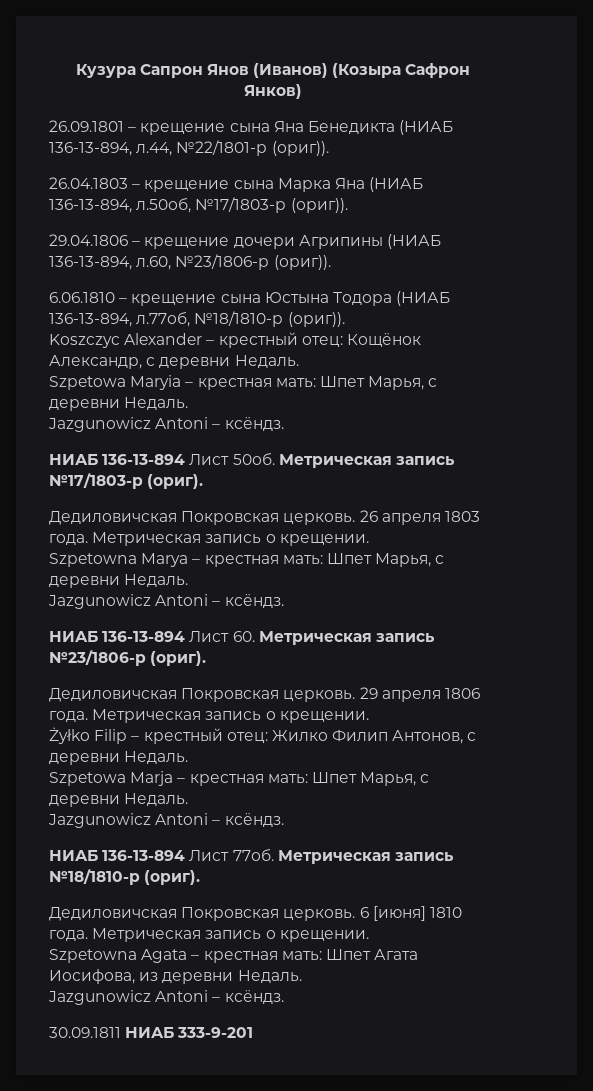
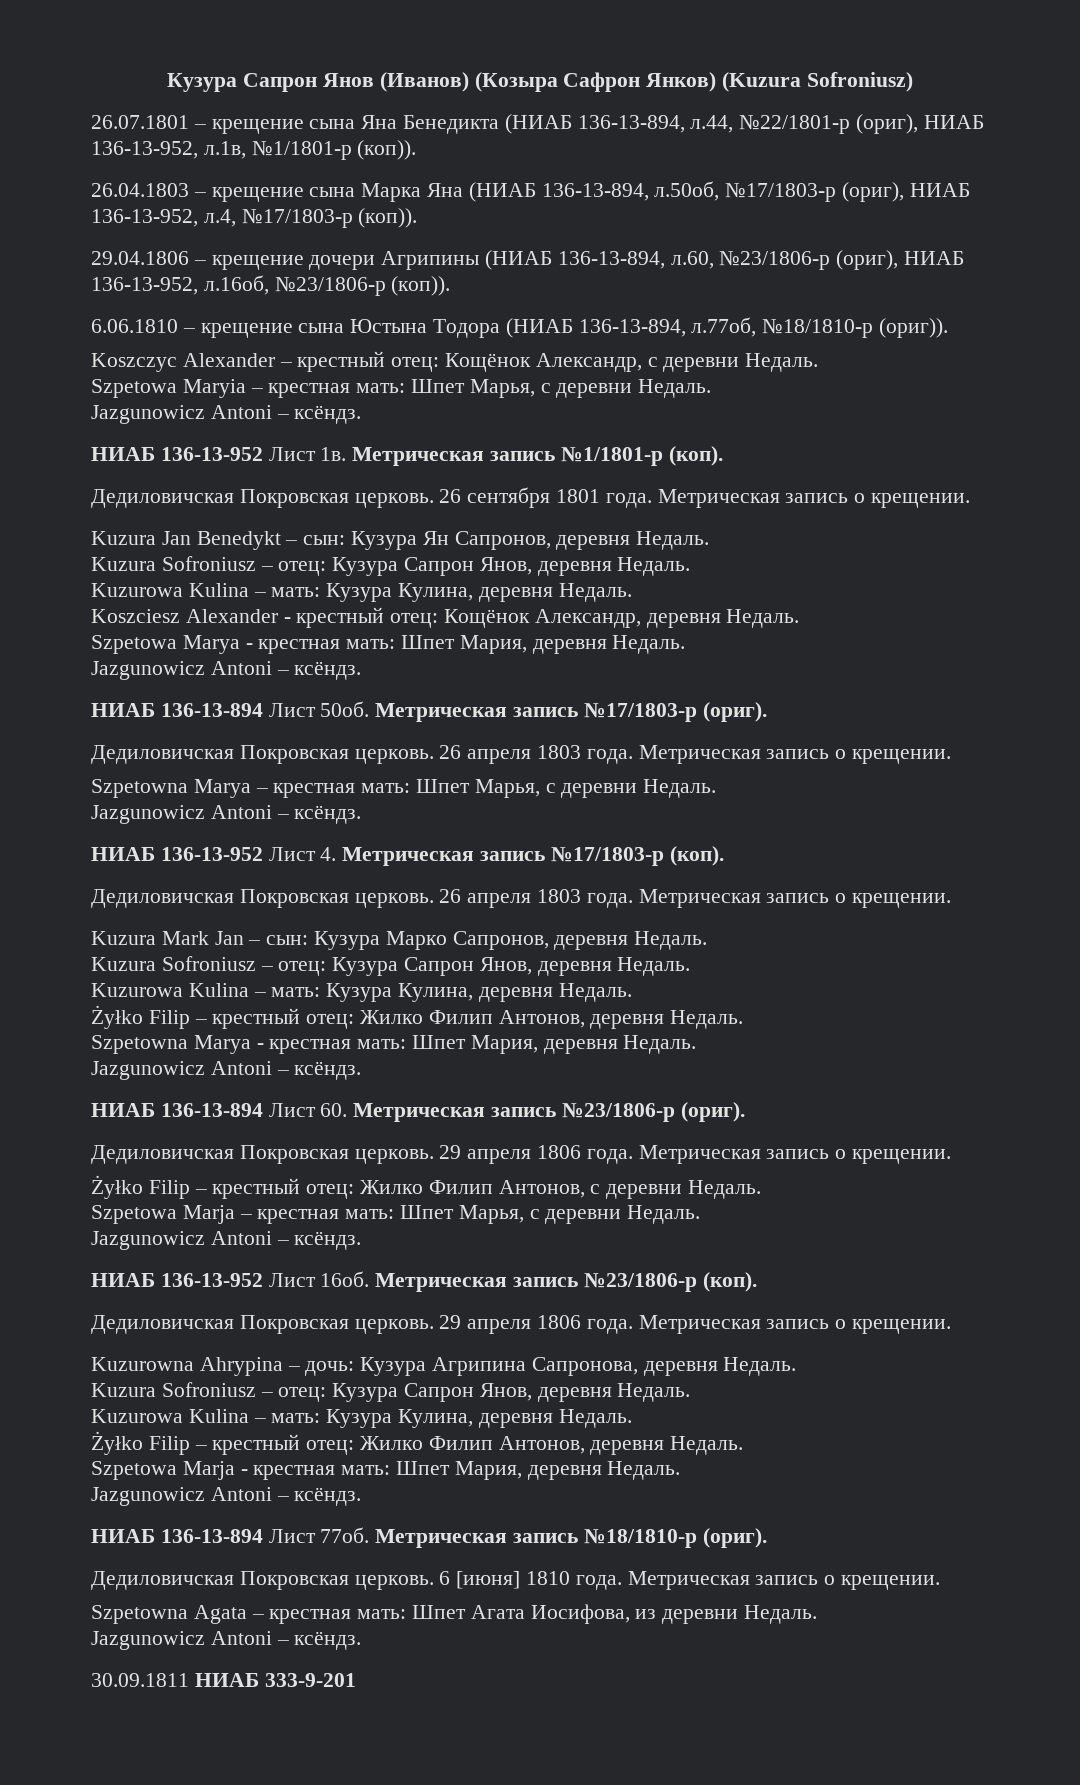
[49,120,124,132] // 26.09.1801 -> [721,72,913,92] [91,115,189,129] (Kuzura Sofroniusz) // 26.07.1801
[271,141,329,156] (ориг)). -> [856,114,984,134] [91,140,417,160] (ориг), НИАБ 136-13-952, л.1в, №1/1801-р (коп)).
[290,198,348,213] (ориг)). -> [842,182,970,202] [91,208,418,228] (ориг), НИАБ 136-13-952, л.4, №17/1803-р (коп)).
[273,255,331,270] (ориг)). -> [836,250,965,270] [91,275,451,296] (ориг), НИАБ 136-13-952, л.16об, №23/1806-р (коп)).
(284, 424) none -> [91,446,723,466] [91,487,971,508] [91,531,710,550] [91,556,691,576] [91,583,632,602] [91,607,800,628] [91,635,686,654] [91,661,362,680] // НИАБ 136-13-952 Лист 1в. Метрическая запись №1/1801-р (коп). // Дедиловичская Покровская церковь. 26 сентября 1801 года. Метрическая запись о крещении. // Kuzura Jan Benedykt – сын: Кузура Ян Сапронов, деревня Недаль. // Kuzura Sofroniusz – отец: Кузура Сапрон Янов, деревня Недаль. // Kuzurowa Kulina – мать: Кузура Кулина, деревня Недаль. // Koszciesz Alexander - крестный отец: Кощёнок Александр, деревня Недаль. // Szpetowa Marya - крестная мать: Шпет Мария, деревня Недаль. // Jazgunowicz Antoni – ксёндз.
(284, 601) none -> [91,846,724,866] [91,889,952,908] [91,931,708,950] [91,956,691,976] [91,983,632,1002] [91,1005,744,1029] [91,1035,697,1054] [91,1061,362,1080] // НИАБ 136-13-952 Лист 4. Метрическая запись №17/1803-р (коп). // Дедиловичская Покровская церковь. 26 апреля 1803 года. Метрическая запись о крещении. // Kuzura Mark Jan – сын: Кузура Марко Сапронов, деревня Недаль. // Kuzura Sofroniusz – отец: Кузура Сапрон Янов, деревня Недаль. // Kuzurowa Kulina – мать: Кузура Кулина, деревня Недаль. // Żyłko Filip – крестный отец: Жилко Филип Антонов, деревня Недаль. // Szpetowna Marya - крестная мать: Шпет Мария, деревня Недаль. // Jazgunowicz Antoni – ксёндз.
(284, 820) none -> [91,1271,757,1292] [91,1315,952,1334] [91,1357,797,1376] [91,1382,691,1402] [91,1409,632,1428] [91,1431,744,1455] [91,1461,681,1480] [91,1487,362,1506] // НИАБ 136-13-952 Лист 16об. Метрическая запись №23/1806-р (коп). // Дедиловичская Покровская церковь. 29 апреля 1806 года. Метрическая запись о крещении. // Kuzurowna Ahrypina – дочь: Кузура Агрипина Сапронова, деревня Недаль. // Kuzura Sofroniusz – отец: Кузура Сапрон Янов, деревня Недаль. // Kuzurowa Kulina – мать: Кузура Кулина, деревня Недаль. // Żyłko Filip – крестный отец: Жилко Филип Антонов, деревня Недаль. // Szpetowa Marja - крестная мать: Шпет Мария, деревня Недаль. // Jazgunowicz Antoni – ксёндз.

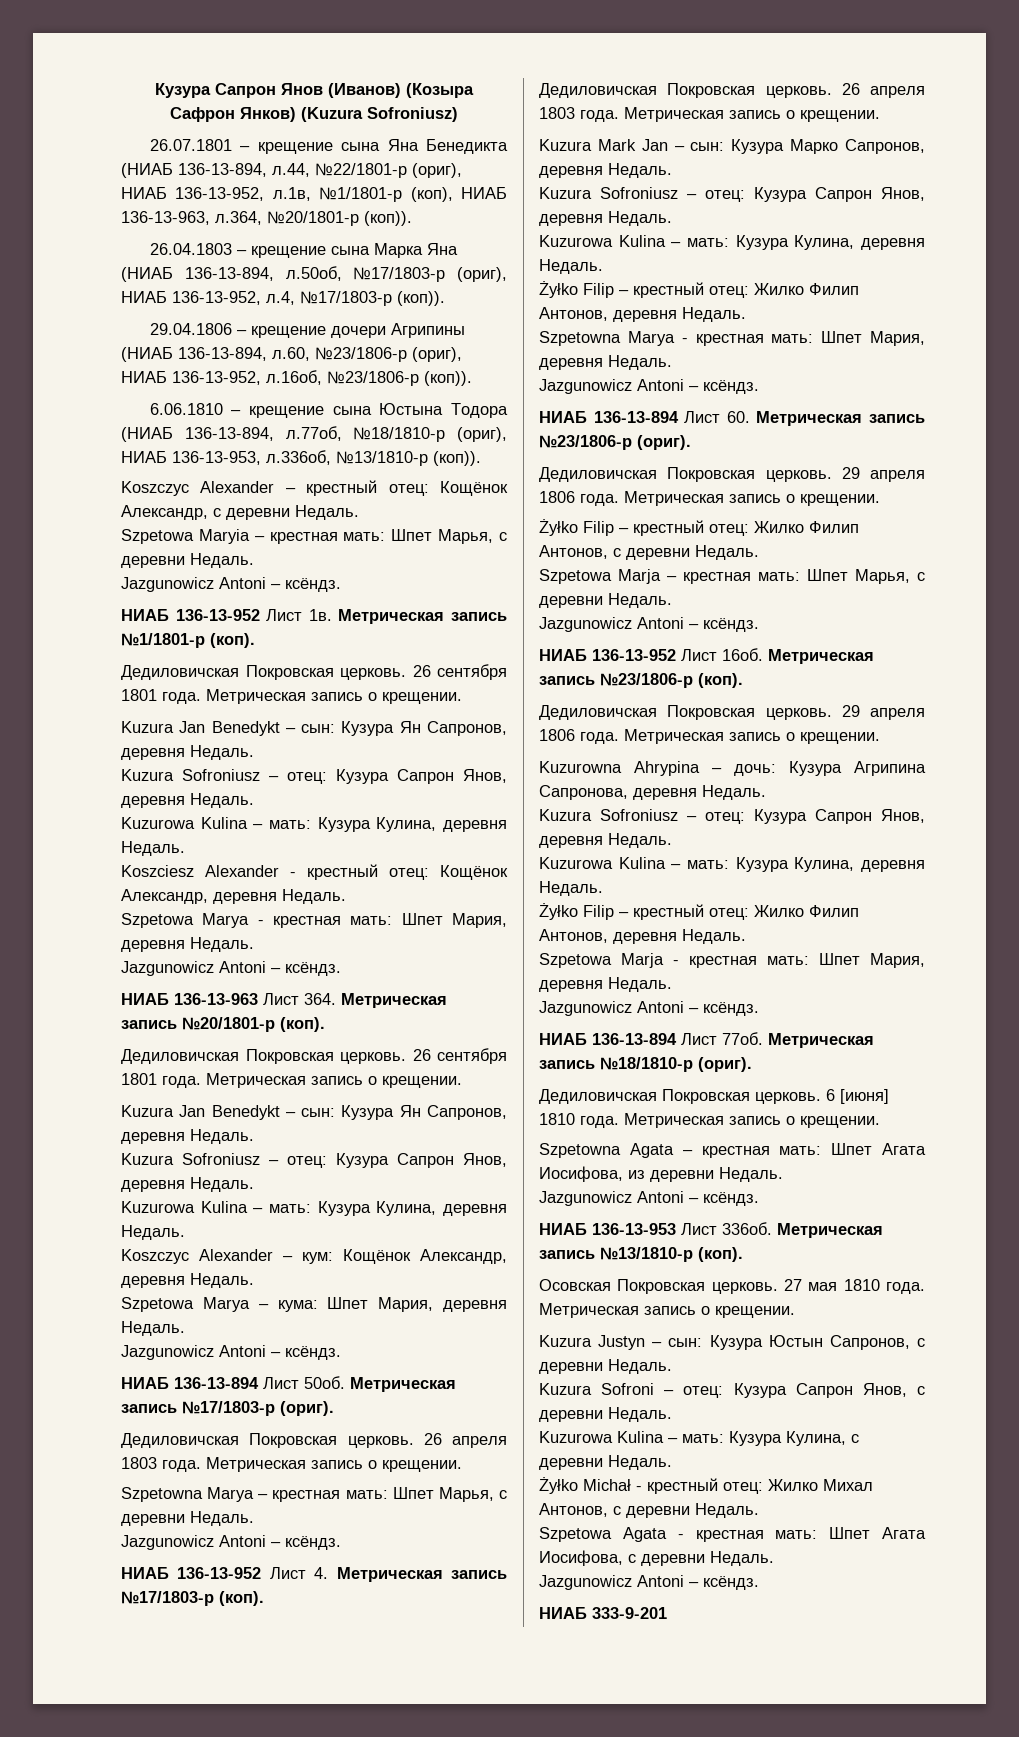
(352, 150) none -> [410,187,507,202] [121,211,359,226] (коп), НИАБ 136-13-963, л.364, №20/1801-р
[879,318,949,338] (ориг)). -> [457,427,507,442] [121,450,481,466] (ориг), НИАБ 136-13-953, л.336об, №13/1810-р (коп)).
(362, 670) none -> [121,993,447,1008] [121,1017,325,1032] [121,1048,507,1064] [121,1073,462,1088] [121,1105,507,1120] [121,1129,254,1144] [121,1153,507,1168] [121,1177,254,1192] [121,1201,507,1216] [121,1225,185,1240] [121,1249,507,1264] [121,1273,254,1288] [121,1297,507,1312] [121,1321,185,1336] [121,1345,341,1360] // НИАБ 136-13-963 Лист 364. Метрическая запись №20/1801-р (коп). // Дедиловичская Покровская церковь. 26 сентября 1801 года. Метрическая запись о крещении. // Kuzura Jan Benedykt – сын: Кузура Ян Сапронов, деревня Недаль. // Kuzura Sofroniusz – отец: Кузура Сапрон Янов, деревня Недаль. // Kuzurowa Kulina – мать: Кузура Кулина, деревня Недаль. // Koszczyc Alexander – кум: Кощёнок Александр, деревня Недаль. // Szpetowa Marya – кума: Шпет Мария, деревня Недаль. // Jazgunowicz Antoni – ксёндз.
[91,1673,189,1687] 30.09.1811 -> [539,1222,883,1238] [539,1247,743,1262] [539,1279,925,1294] [539,1303,795,1318] [539,1335,925,1350] [539,1359,672,1374] [539,1383,925,1398] [539,1407,672,1422] [539,1431,859,1446] [539,1455,672,1470] [539,1477,873,1494] [539,1503,759,1518] [539,1527,926,1542] [539,1550,774,1566] [539,1575,759,1590] НИАБ 136-13-953 Лист 336об. Метрическая запись №13/1810-р (коп). // Осовская Покровская церковь. 27 мая 1810 года. Метрическая запись о крещении. // Kuzura Justyn – сын: Кузура Юстын Сапронов, с деревни Недаль. // Kuzura Sofroni – отец: Кузура Сапрон Янов, с деревни Недаль. // Kuzurowa Kulina – мать: Кузура Кулина, с деревни Недаль. // Żyłko Michał - крестный отец: Жилко Михал Антонов, с деревни Недаль. // Szpetowa Agata - крестная мать: Шпет Агата Иосифова, с деревни Недаль. // Jazgunowicz Antoni – ксёндз. //

